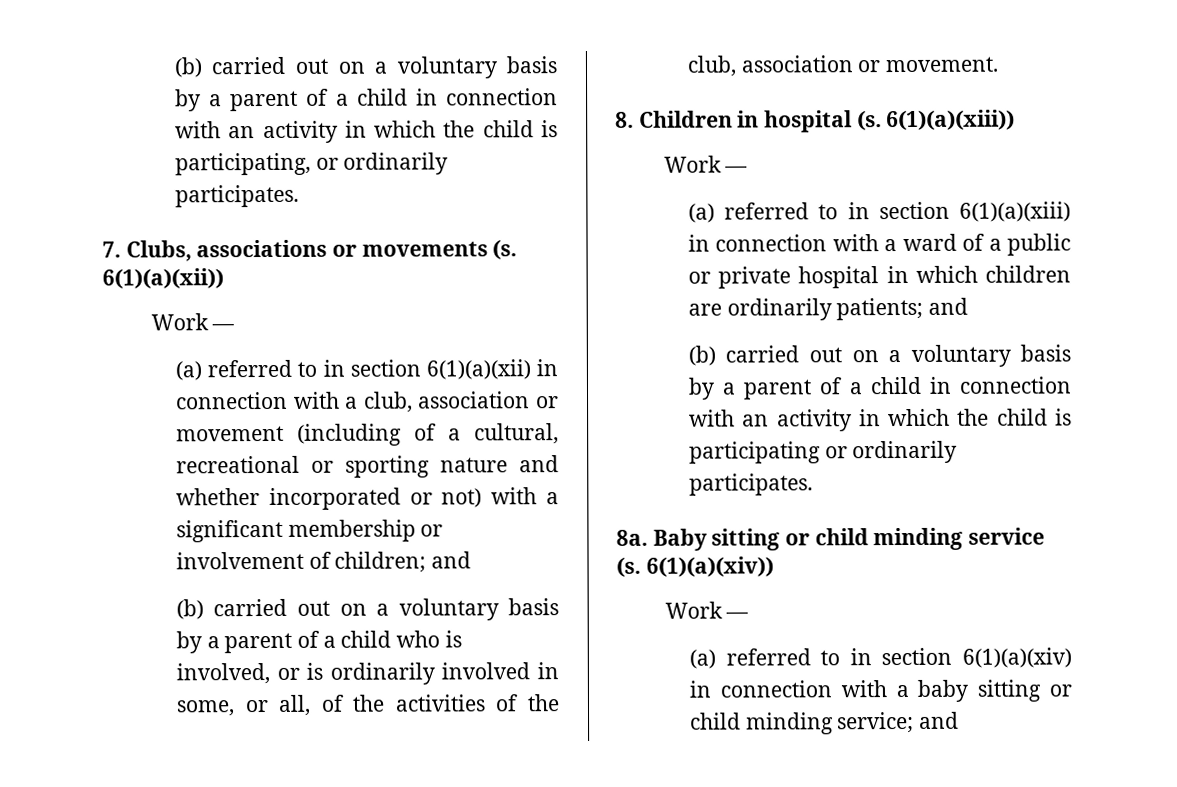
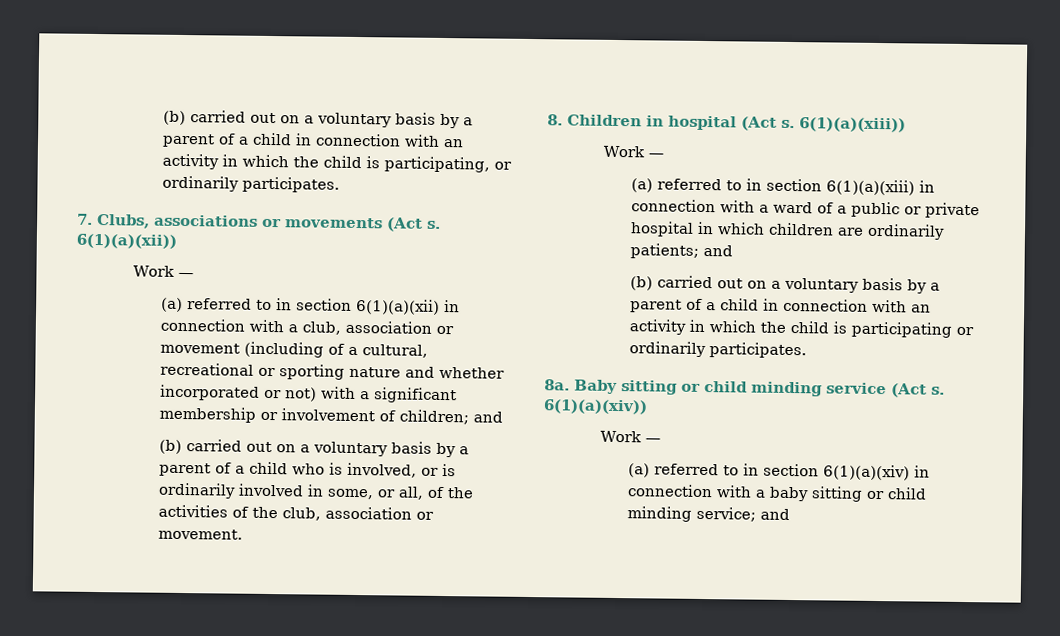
[492,239,518,260] (s. -> [386,217,441,232] (Act s.
[856,110,882,131] (s. -> [741,116,795,131] (Act s.
[616,556,641,577] (s. -> [891,383,945,398] (Act s.

